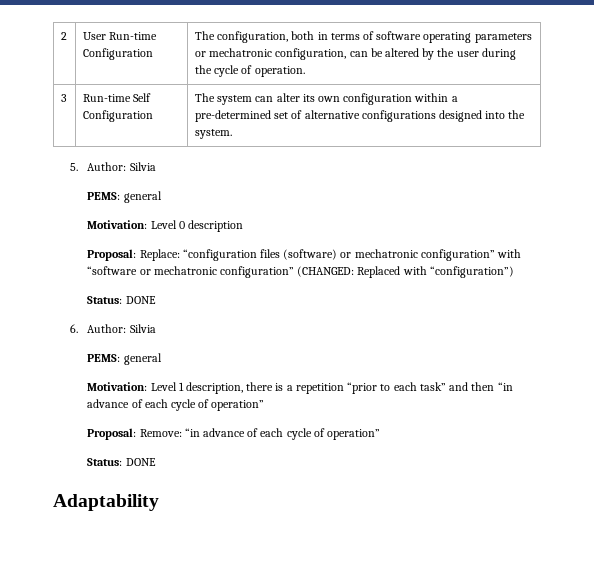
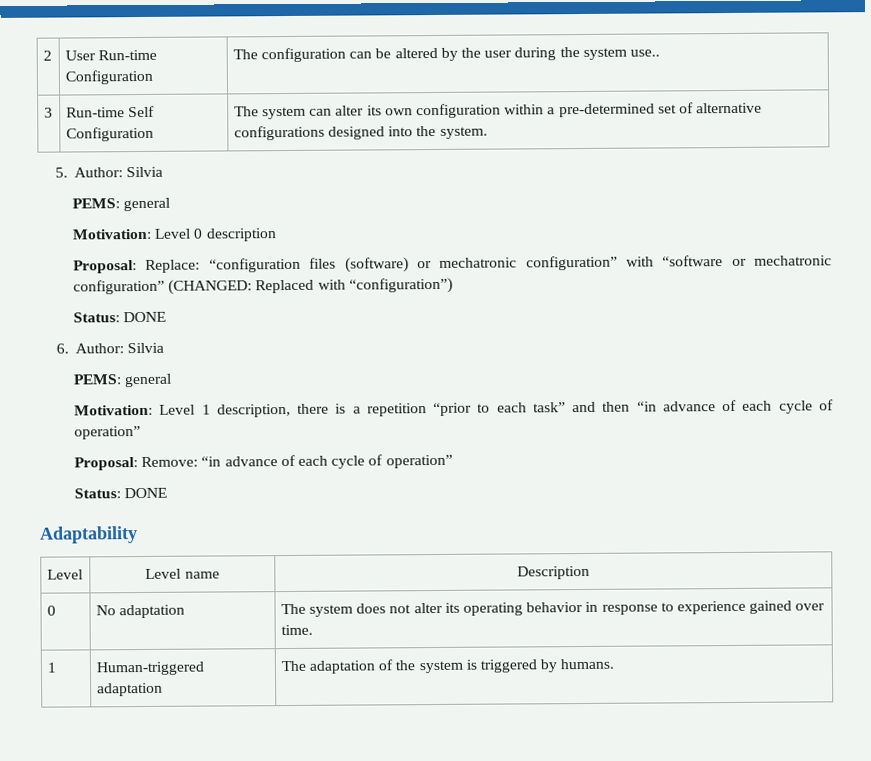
[217,31,532,43] [194,48,347,60] configuration, both in terms of software operating parameters or mechatronic configuration, -> [261,47,347,63] configuration
[214,65,305,77] cycle of operation. -> [582,47,660,60] system use..
(159, 502) none -> [46,569,83,580] [145,568,220,579] [517,565,590,580] [46,605,56,616] [95,604,186,619] [280,600,826,617] [280,624,313,636] [46,662,56,673] [95,661,204,676] [96,682,163,697] [280,658,615,674] // Level | Level name | Description // 0 | No adaptation | The system does not alter its operating behavior in response to experience gained over time. // 1 | Human-triggered adaptation | The adaptation of the system is triggered by humans.

